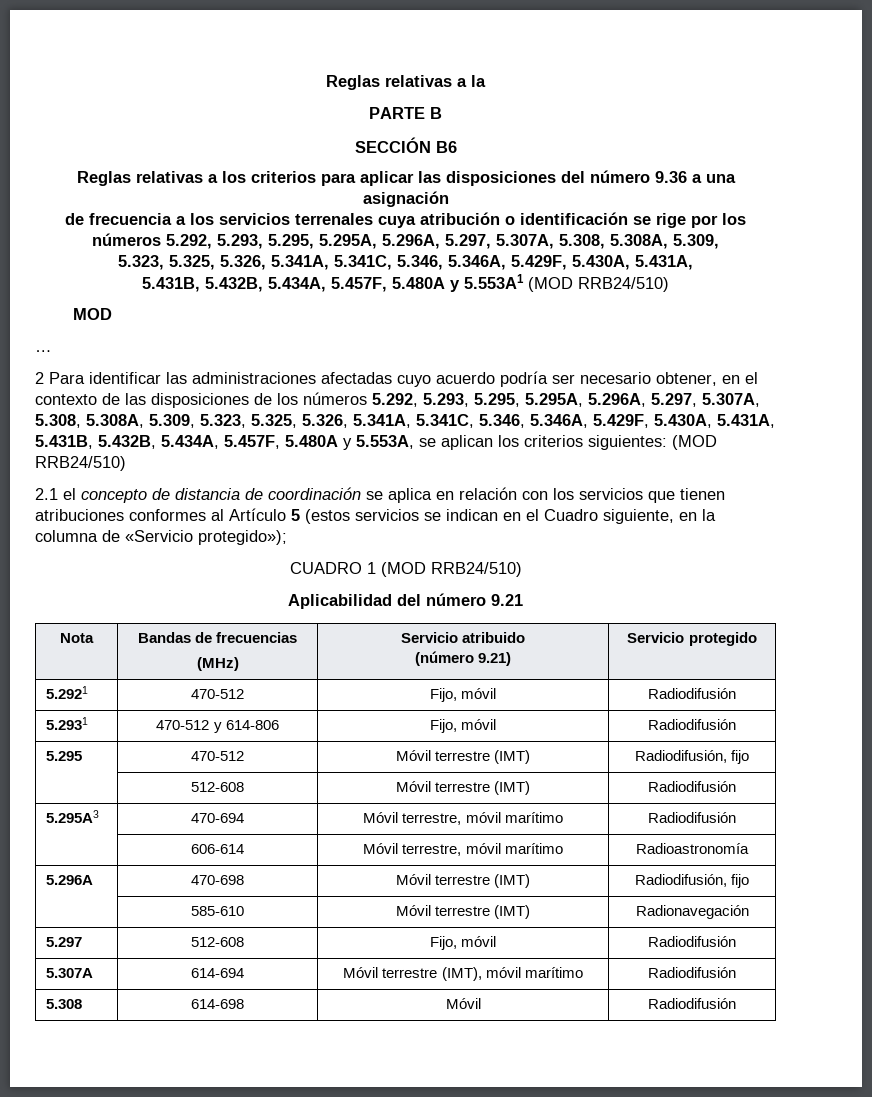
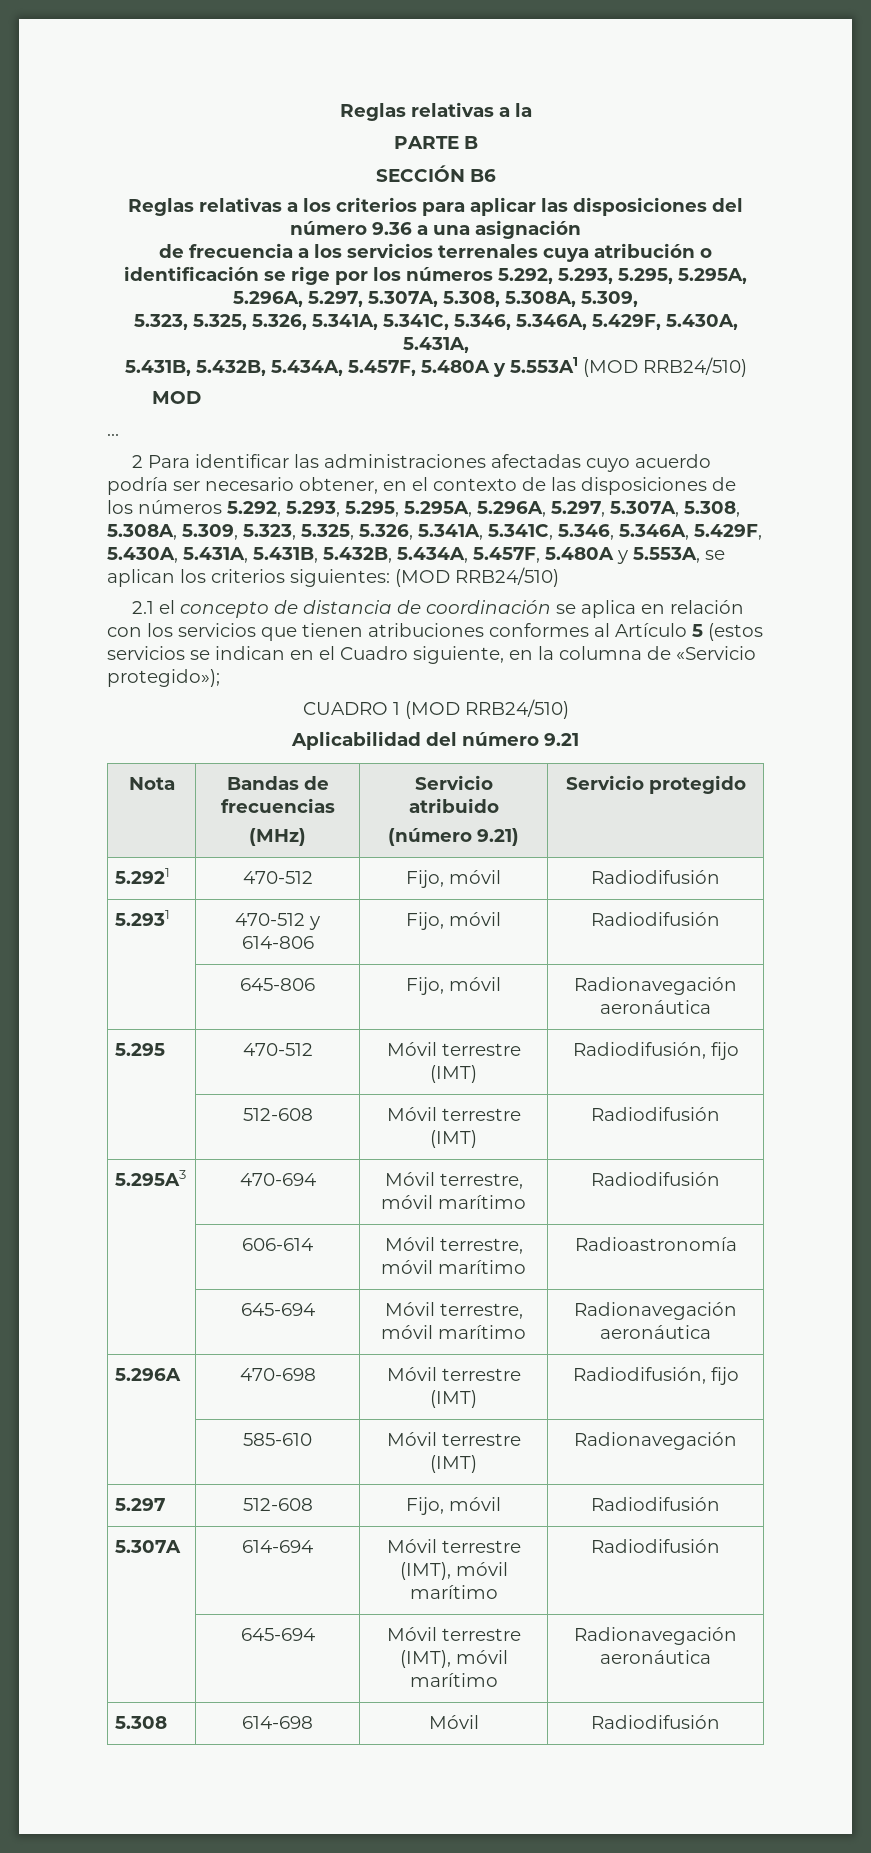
(736, 724) none -> [240,978,315,991] [406,977,501,995] [574,977,737,995] [600,1000,711,1014] // | 645-806 | Fijo, móvil | Radionavegación aeronáutica
(749, 848) none -> [240,1303,315,1316] [384,1302,523,1319] [381,1325,526,1339] [574,1302,737,1320] [600,1325,711,1339] // | 645-694 | Móvil terrestre, móvil marítimo | Radionavegación aeronáutica
(736, 972) none -> [240,1628,315,1641] [386,1627,521,1641] [399,1650,508,1668] [409,1673,498,1687] [574,1627,737,1645] [600,1650,711,1664] // | 645-694 | Móvil terrestre (IMT), móvil marítimo | Radionavegación aeronáutica

